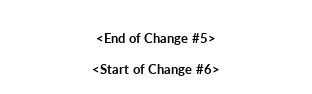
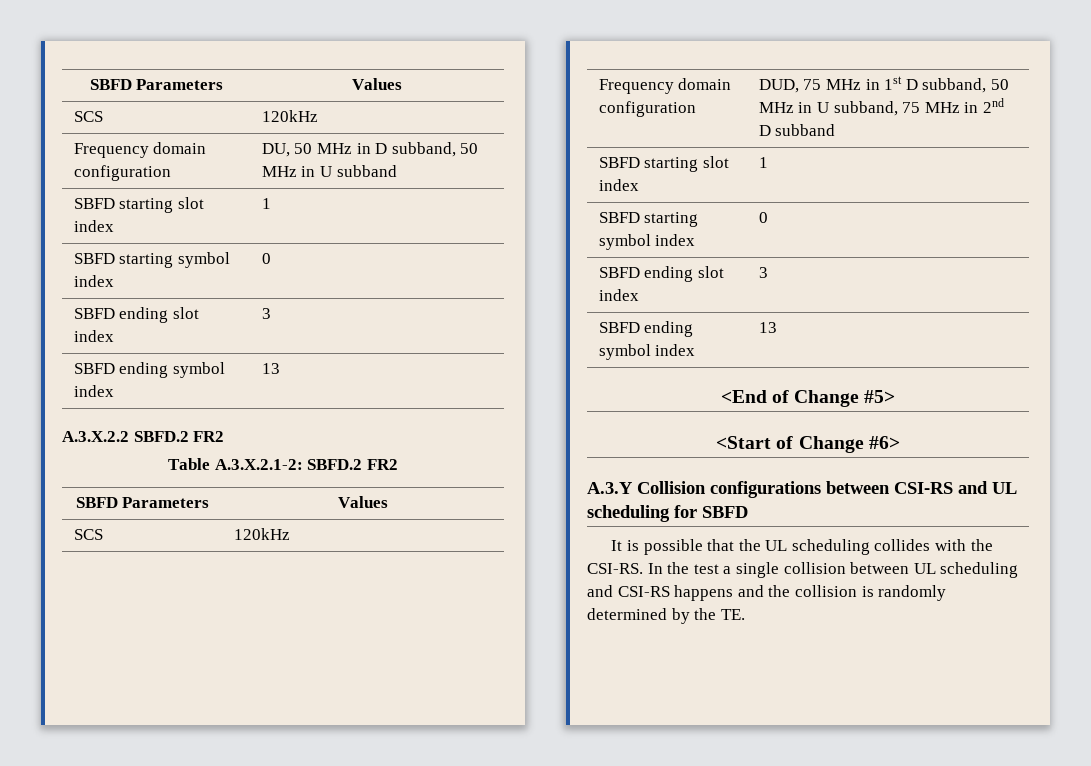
(96, 38) none -> [89,79,224,90] [352,78,402,90] [73,111,103,122] [261,110,318,122] [73,142,207,158] [73,165,171,181] [261,142,479,157] [261,165,397,177] [73,197,204,213] [73,220,114,232] [261,198,271,209] [73,252,230,268] [73,275,114,287] [261,253,271,264] [73,307,199,323] [73,330,114,342] [261,308,271,319] [73,362,225,378] [73,385,114,397] [261,363,280,374] [62,431,225,442] [168,458,398,470] [75,497,210,508] [338,496,388,508] [73,529,103,540] [233,528,290,540] [598,78,732,94] [598,101,696,117] [758,76,1009,93] [758,98,1004,116] [758,124,836,136] [598,156,729,172] [598,179,639,191] [758,157,768,168] [598,212,699,227] [598,234,696,250] [758,212,768,223] [598,266,724,282] [598,289,639,301] [758,267,768,278] [598,321,694,337] [598,344,696,360] [758,322,777,333] SBFD Parameters | Values // SCS | 120kHz // Frequency domain configuration | DU, 50 MHz in D subband, 50 MHz in U subband // SBFD starting slot index | 1 // SBFD starting symbol index | 0 // SBFD ending slot index | 3 // SBFD ending symbol index | 13 // A.3.X.2.2 SBFD.2 FR2 // Table A.3.X.2.1-2: SBFD.2 FR2 // SBFD Parameters | Values // SCS | 120kHz // Frequency domain configuration | DUD, 75 MHz in 1st D subband, 50 MHz in U subband, 75 MHz in 2nd D subband // SBFD starting slot index | 1 // SBFD starting symbol index | 0 // SBFD ending slot index | 3 // SBFD ending symbol index | 13 //
(220, 69) none -> [587,481,1017,498] [587,505,748,522] [611,539,993,555] [587,562,1019,578] [587,585,947,601] [587,608,745,624] // A.3.Y Collision configurations between CSI-RS and UL scheduling for SBFD // It is possible that the UL scheduling collides with the CSI-RS. In the test a single collision between UL scheduling and CSI-RS happens and the collision is randomly determined by the TE.

